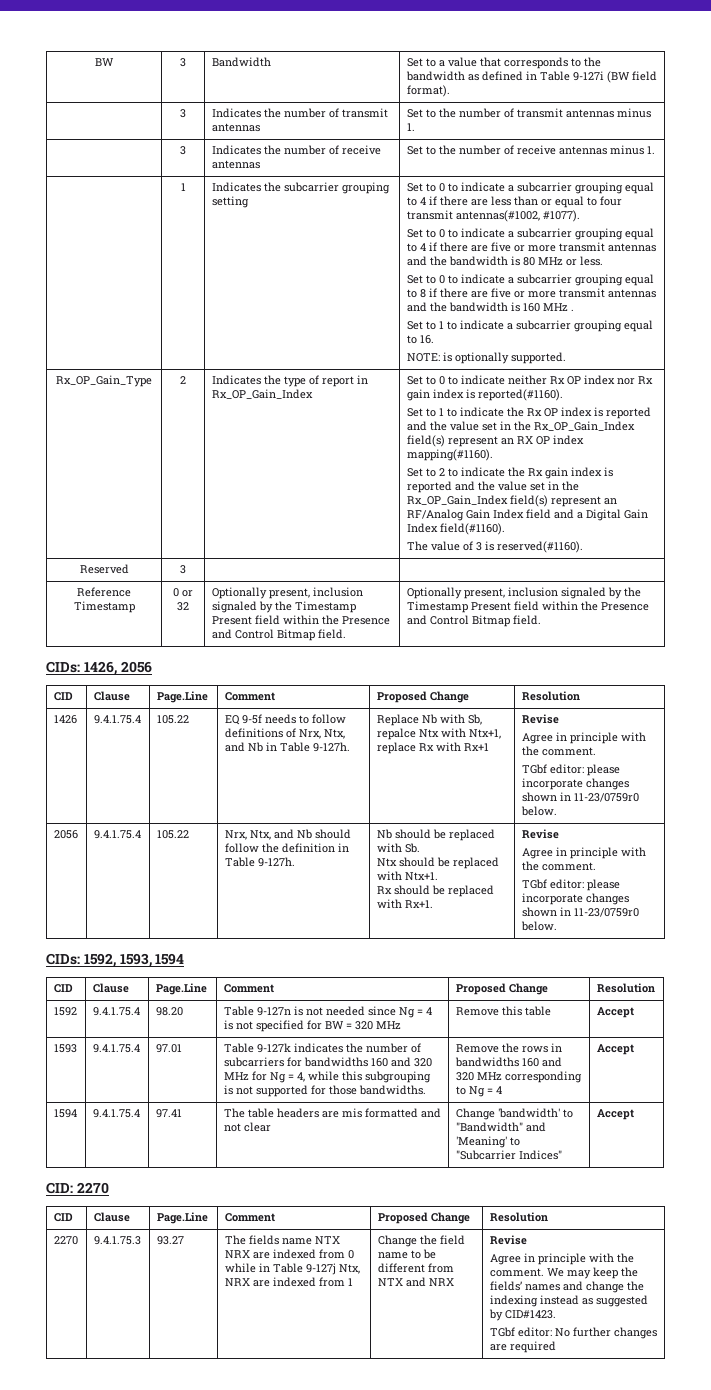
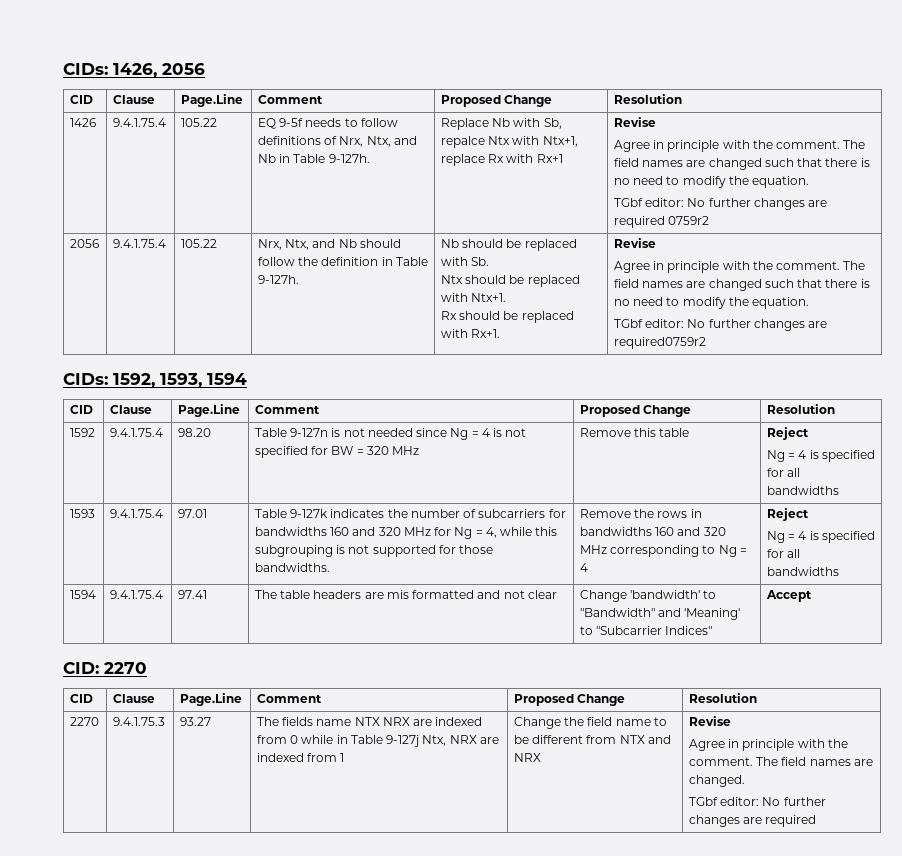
[95,58,114,66] [180,58,186,67] [211,57,271,67] [406,57,601,69] [405,71,657,83] [406,85,450,97] [180,109,186,118] [211,108,388,118] [211,123,260,132] [406,108,651,118] [406,123,415,131] [180,146,186,155] [211,145,381,155] [211,160,260,169] [406,145,655,155] [180,183,186,191] [211,182,390,194] [211,196,249,208] [406,182,654,194] [406,196,622,208] [406,210,580,222] [406,228,654,240] [406,242,656,252] [406,256,603,266] [406,274,654,286] [406,288,656,298] [406,302,574,312] [406,320,653,332] [406,335,434,344] [406,352,566,364] [56,375,152,387] [180,376,186,384] [211,375,368,387] [211,389,313,399] [406,375,653,385] [406,389,563,401] [406,407,651,419] [406,421,635,431] [406,435,584,447] [406,449,493,461] [406,467,613,479] [406,481,579,493] [406,495,617,507] [406,509,648,521] [406,523,505,535] [406,541,583,553] [79,564,129,574] [180,565,186,574] [77,587,131,597] [73,601,135,613] [173,588,193,597] [177,602,189,611] [211,587,363,599] [211,601,356,613] [211,615,390,625] [211,629,346,641] [406,587,641,599] [406,601,649,613] [406,615,541,627] BW | 3 | Bandwidth | Set to a value that corresponds to the bandwidth as defined in Table 9-127i (BW field format). // | 3 | Indicates the number of transmit antennas | Set to the number of transmit antennas minus 1. // | 3 | Indicates the number of receive antennas | Set to the number of receive antennas minus 1. // | 1 | Indicates the subcarrier grouping setting | Set to 0 to indicate a subcarrier grouping equal to 4 if there are less than or equal to four transmit antennas(#1002, #1077). // Set to 0 to indicate a subcarrier grouping equal to 4 if there are five or more transmit antennas and the bandwidth is 80 MHz or less. // Set to 0 to indicate a subcarrier grouping equal to 8 if there are five or more transmit antennas and the bandwidth is 160 MHz . // Set to 1 to indicate a subcarrier grouping equal to 16. // NOTE: is optionally supported. // Rx_OP_Gain_Type | 2 | Indicates the type of report in Rx_OP_Gain_Index | Set to 0 to indicate neither Rx OP index nor Rx gain index is reported(#1160). // Set to 1 to indicate the Rx OP index is reported and the value set in the Rx_OP_Gain_Index field(s) represent an RX OP index mapping(#1160). // Set to 2 to indicate the Rx gain index is reported and the value set in the Rx_OP_Gain_Index field(s) represent an RF/Analog Gain Index field and a Digital Gain Index field(#1160). // The value of 3 is reserved(#1160). // Reserved | 3 | | // Reference Timestamp | 0 or 32 | Optionally present, inclusion signaled by the Timestamp Present field within the Presence and Control Bitmap field. | Optionally present, inclusion signaled by the Timestamp Present field within the Presence and Control Bitmap field. // -> (63, 69) none
[521,764,620,776] [521,778,629,790] [521,792,639,802] [520,806,557,816] // TGbf editor: please incorporate changes shown in 11-23/0759r0 below. -> [843,140,866,149] [613,158,870,170] [613,176,810,188] [613,198,828,210] [613,216,710,228] The field names are changed such that there is no need to modify the equation. // TGbf editor: No further changes are required 0759r2
[521,879,620,891] [521,893,629,905] [521,907,639,917] [520,921,557,931] // TGbf editor: please incorporate changes shown in 11-23/0759r0 below. -> [843,261,866,270] [613,279,870,291] [613,297,810,309] [613,319,828,331] [613,337,706,349] The field names are changed such that there is no need to modify the equation. // TGbf editor: No further changes are required0759r2
[596,1007,634,1018] Accept -> [766,427,809,440] [766,450,875,462] [766,468,801,477] [766,486,839,495] Reject // Ng = 4 is specified for all bandwidths
[596,1044,634,1055] Accept -> [766,508,809,521] [766,531,875,543] [766,549,801,558] [766,567,839,576] Reject // Ng = 4 is specified for all bandwidths
[546,1267,638,1279] [489,1281,644,1293] [489,1295,648,1307] [488,1309,556,1321] We may keep the fields’ names and change the indexing instead as suggested by CID#1423. -> [756,757,873,766] [688,775,745,787] The field names are changed.

